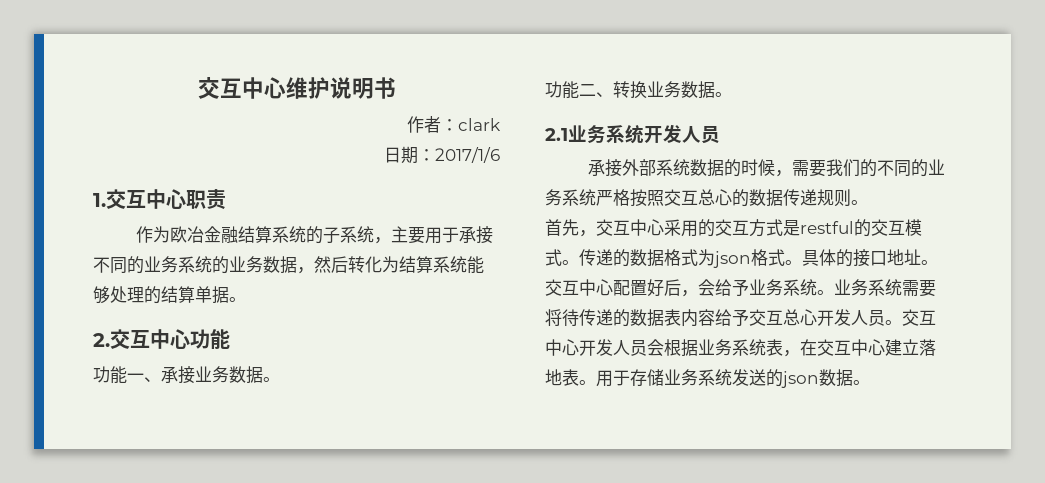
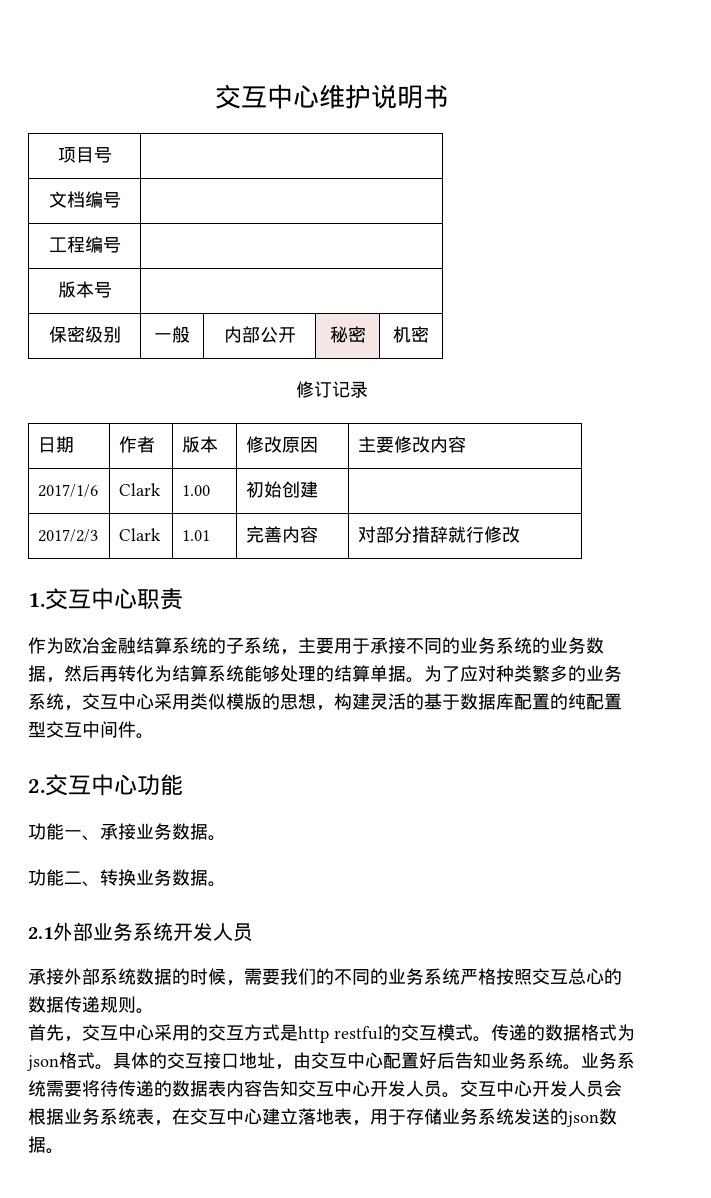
[407,116,501,133] [384,146,500,164] // 作者：clark // 日期：2017/1/6 -> [57,147,112,163] [48,191,121,208] [48,236,121,253] [57,281,112,298] [48,326,121,343] [154,326,190,343] [223,326,296,343] [329,326,366,343] [393,326,429,343] [295,381,368,398] [38,436,75,453] [119,436,156,453] [182,436,219,453] [246,436,319,453] [358,436,467,453] [38,484,99,497] [119,483,162,496] [182,485,211,496] [246,481,319,498] [38,529,99,542] [119,528,162,541] [182,530,211,541] [246,526,319,543] [358,526,521,543] // 项目号 | // 文档编号 | // 工程编号 | // 版本号 | // 保密级别 | 一般 | 内部公开 | 秘密 | 机密 // 修订记录 // 日期 | 作者 | 版本 | 修改原因 | 主要修改内容 // 2017/1/6 | Clark | 1.00 | 初始创建 | // 2017/2/3 | Clark | 1.01 | 完善内容 | 对部分措辞就行修改
(348, 264) none -> [100,666,118,682] 再
(246, 299) none -> [424,665,622,682] [28,693,622,711] [28,721,154,739] 为了应对种类繁多的业务系统，交互中心采用类似模版的思想，构建灵活的基于数据库配置的纯配置型交互中间件。
(568, 134) none -> [53,922,93,941] 外部
(800, 228) none -> [298,1026,329,1043] http
(853, 258) none -> [167,1052,203,1069] 交互
[921,260,938,265] 。 -> [275,1052,311,1070] ，由
[681,279,749,297] ，会给予 -> [455,1052,491,1069] 告知
[715,309,800,326] 给予交互总 -> [262,1080,352,1097] 告知交互中
[579,380,596,385] 。 -> [352,1120,370,1126] ，

